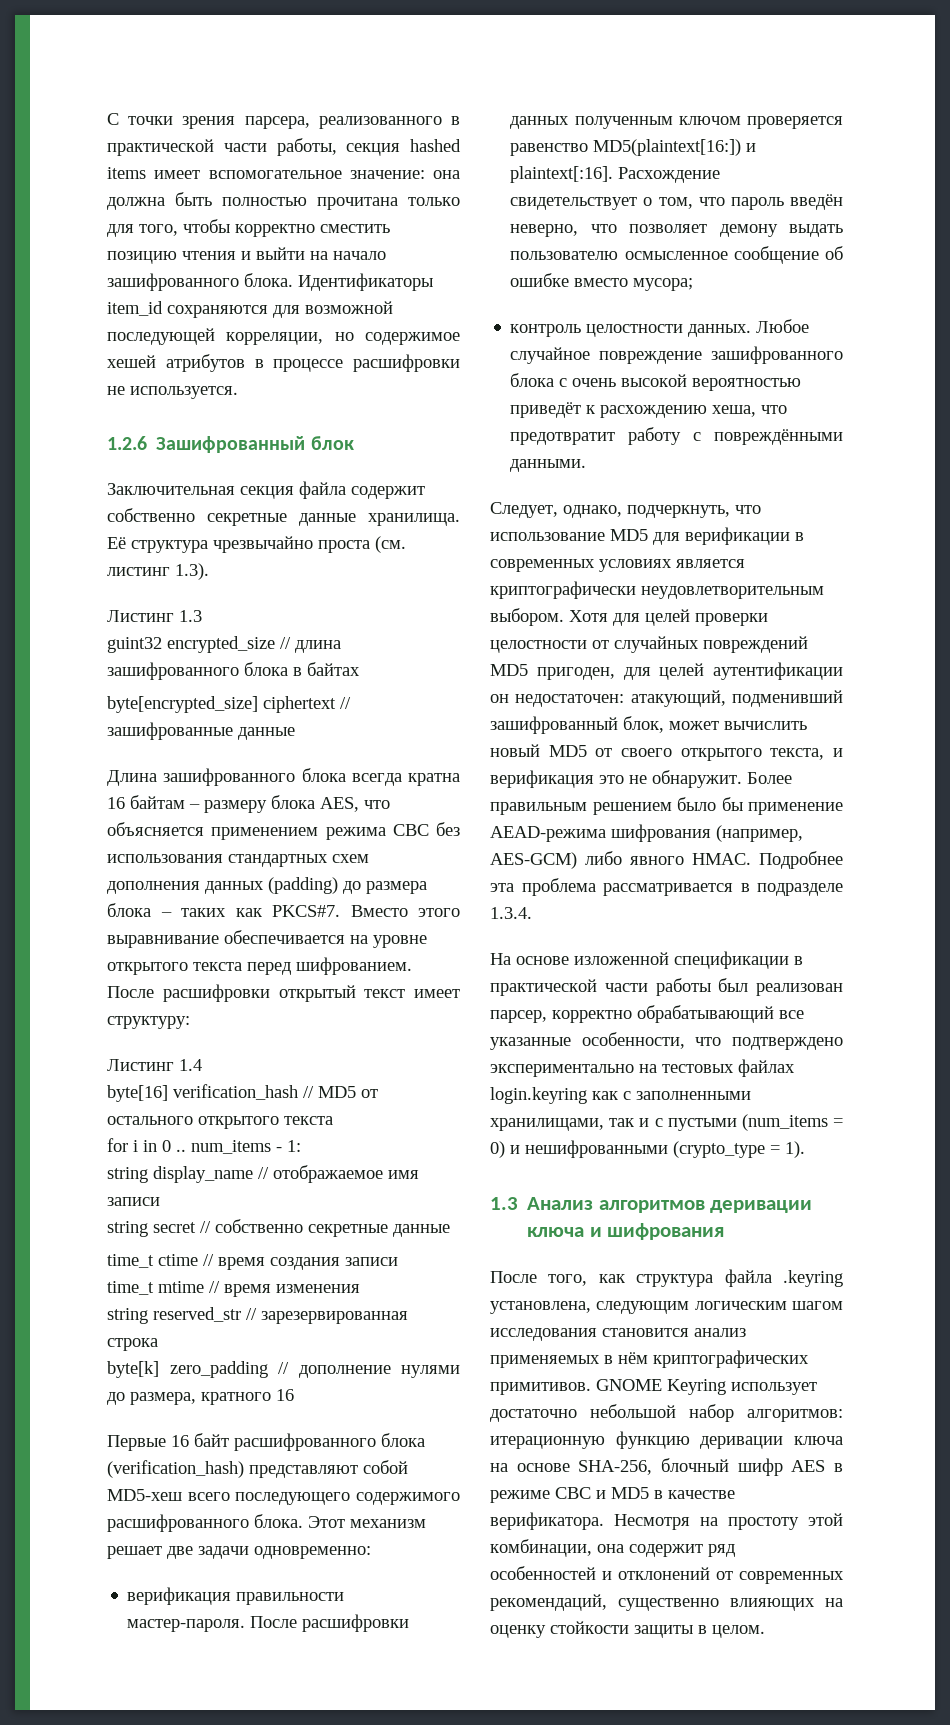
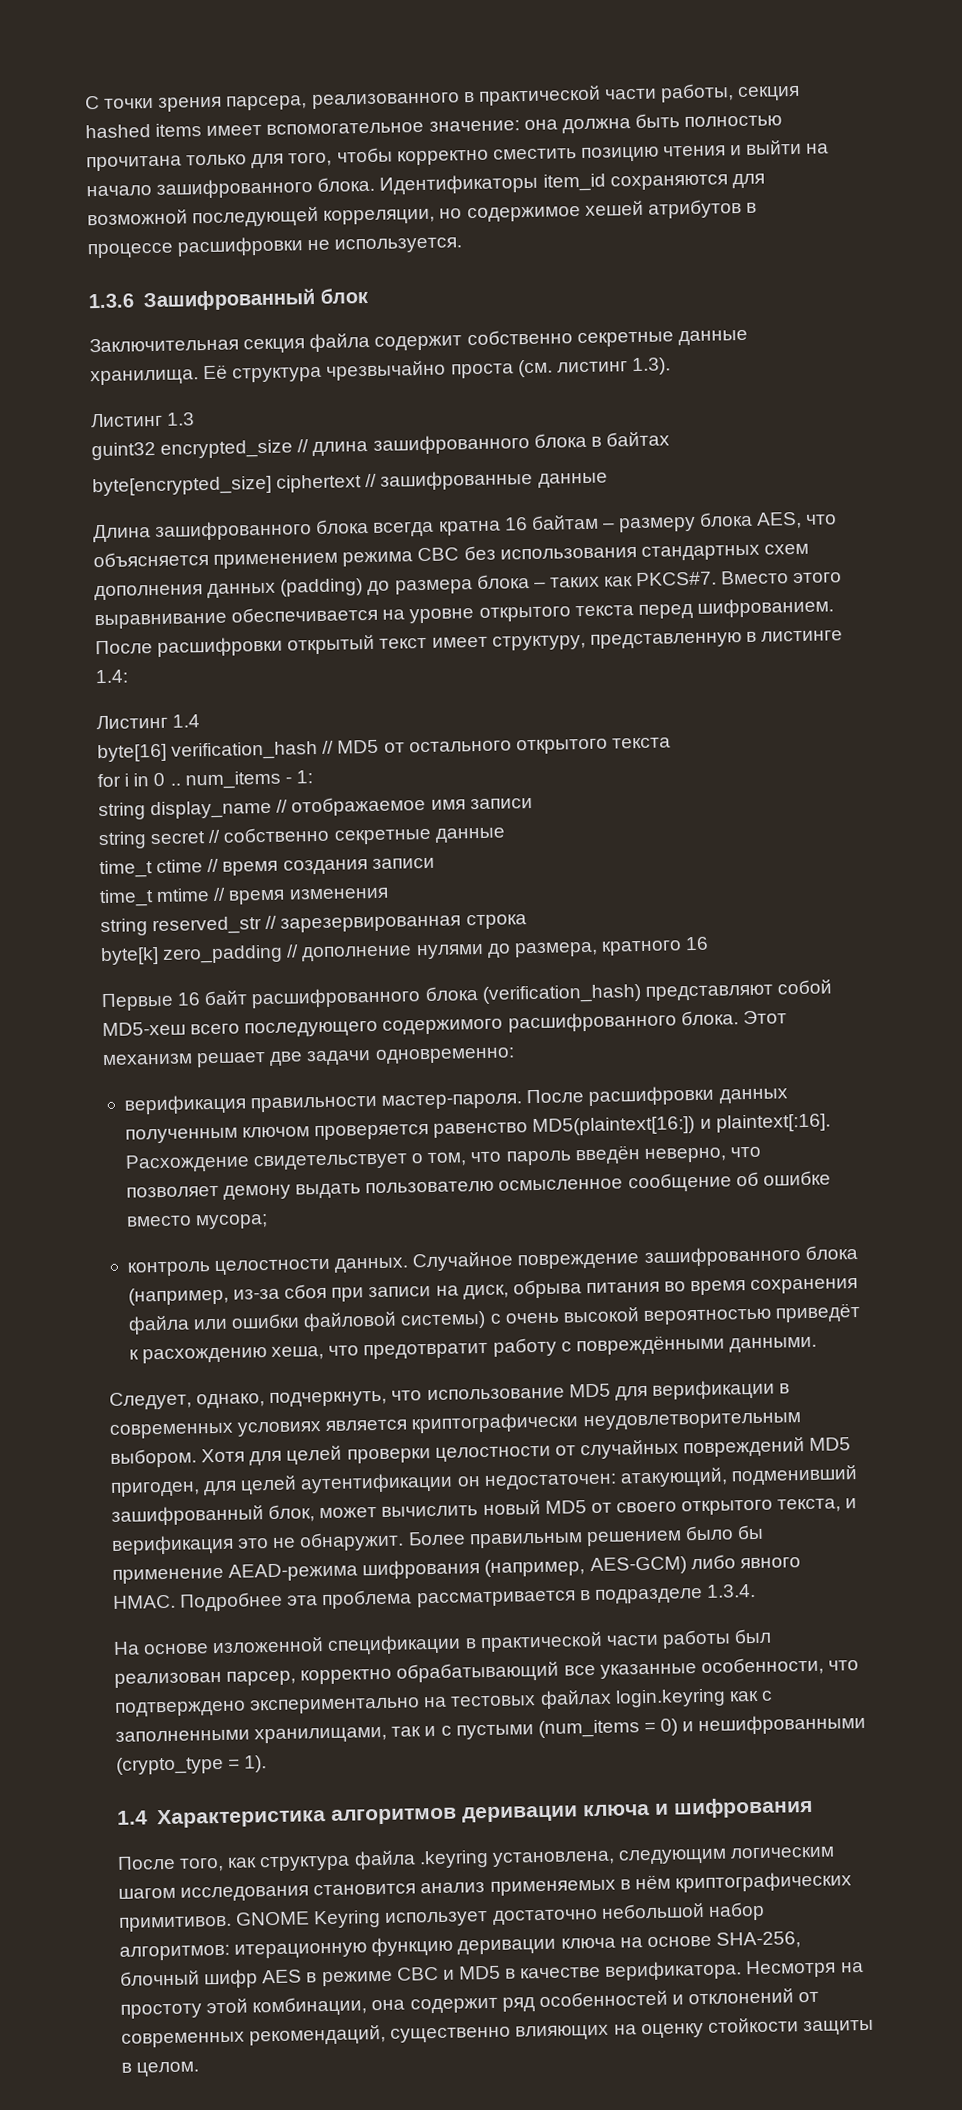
[107,436,147,450] 1.2.6 -> [88,293,134,309] 1.3.6
[107,1016,190,1029] структуру: -> [491,630,844,651] [95,669,128,684] структуру, представленную в листинге 1.4:
[756,319,810,333] [510,347,591,364] Любое случайное -> [412,1251,515,1272] Случайное
(555, 380) none -> [127,1277,859,1306] [127,1310,487,1335] (например, из-за сбоя при записи на диск, обрыва питания во время сохранения файла или ошибки файловой системы)
[490,1197,594,1210] 1.3 Анализ -> [117,1807,326,1829] 1.4 Характеристика

